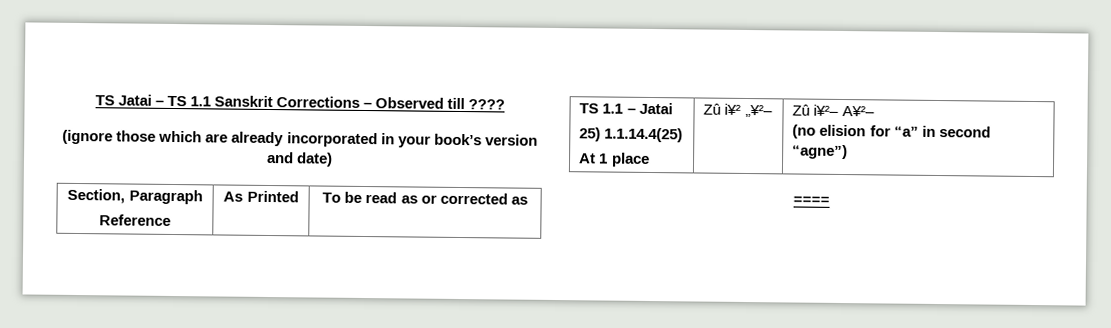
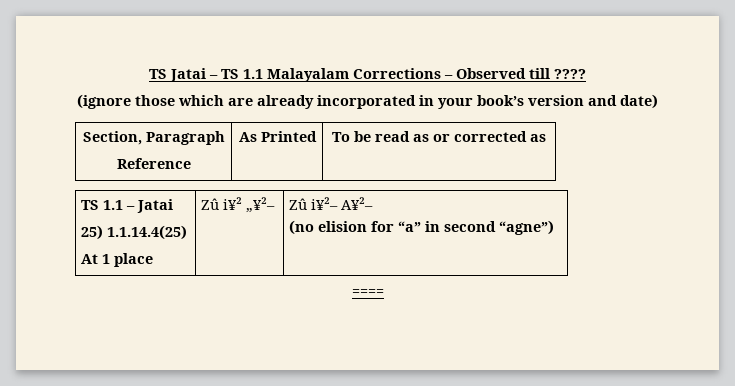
[214,95,273,108] Sanskrit -> [267,68,349,82] Malayalam

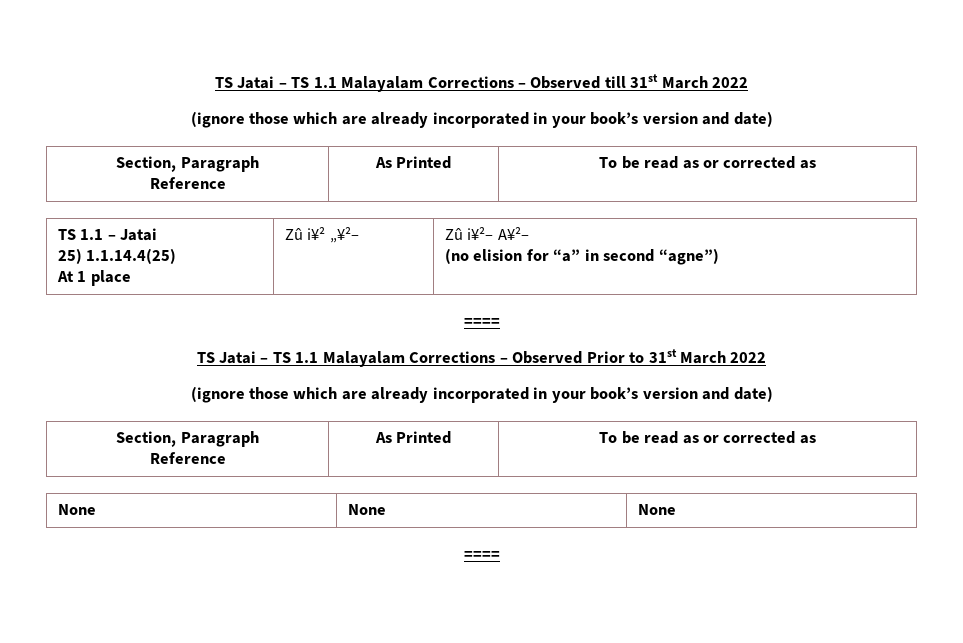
[554,69,586,79] ???? -> [630,74,749,89] 31st March 2022
(384, 292) none -> [196,349,767,367] [190,386,773,403] [116,431,259,447] [149,452,226,464] [374,431,452,444] [599,431,816,444] [57,504,96,515] [347,504,386,515] [637,504,676,515] [463,551,500,559] // TS Jatai – TS 1.1 Malayalam Corrections – Observed Prior to 31st March 2022 // (ignore those which are already incorporated in your book’s version and date) // Section, Paragraph // Reference | As Printed | To be read as or corrected as // None | None | None // ====

